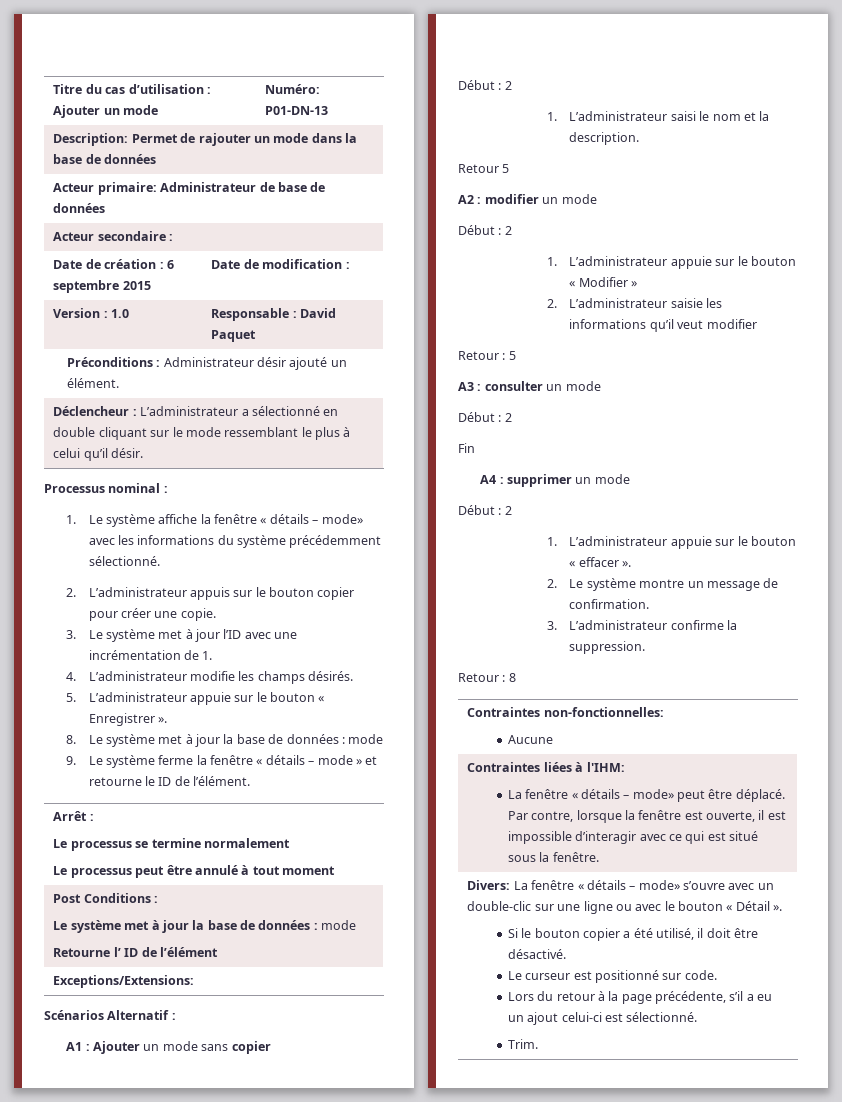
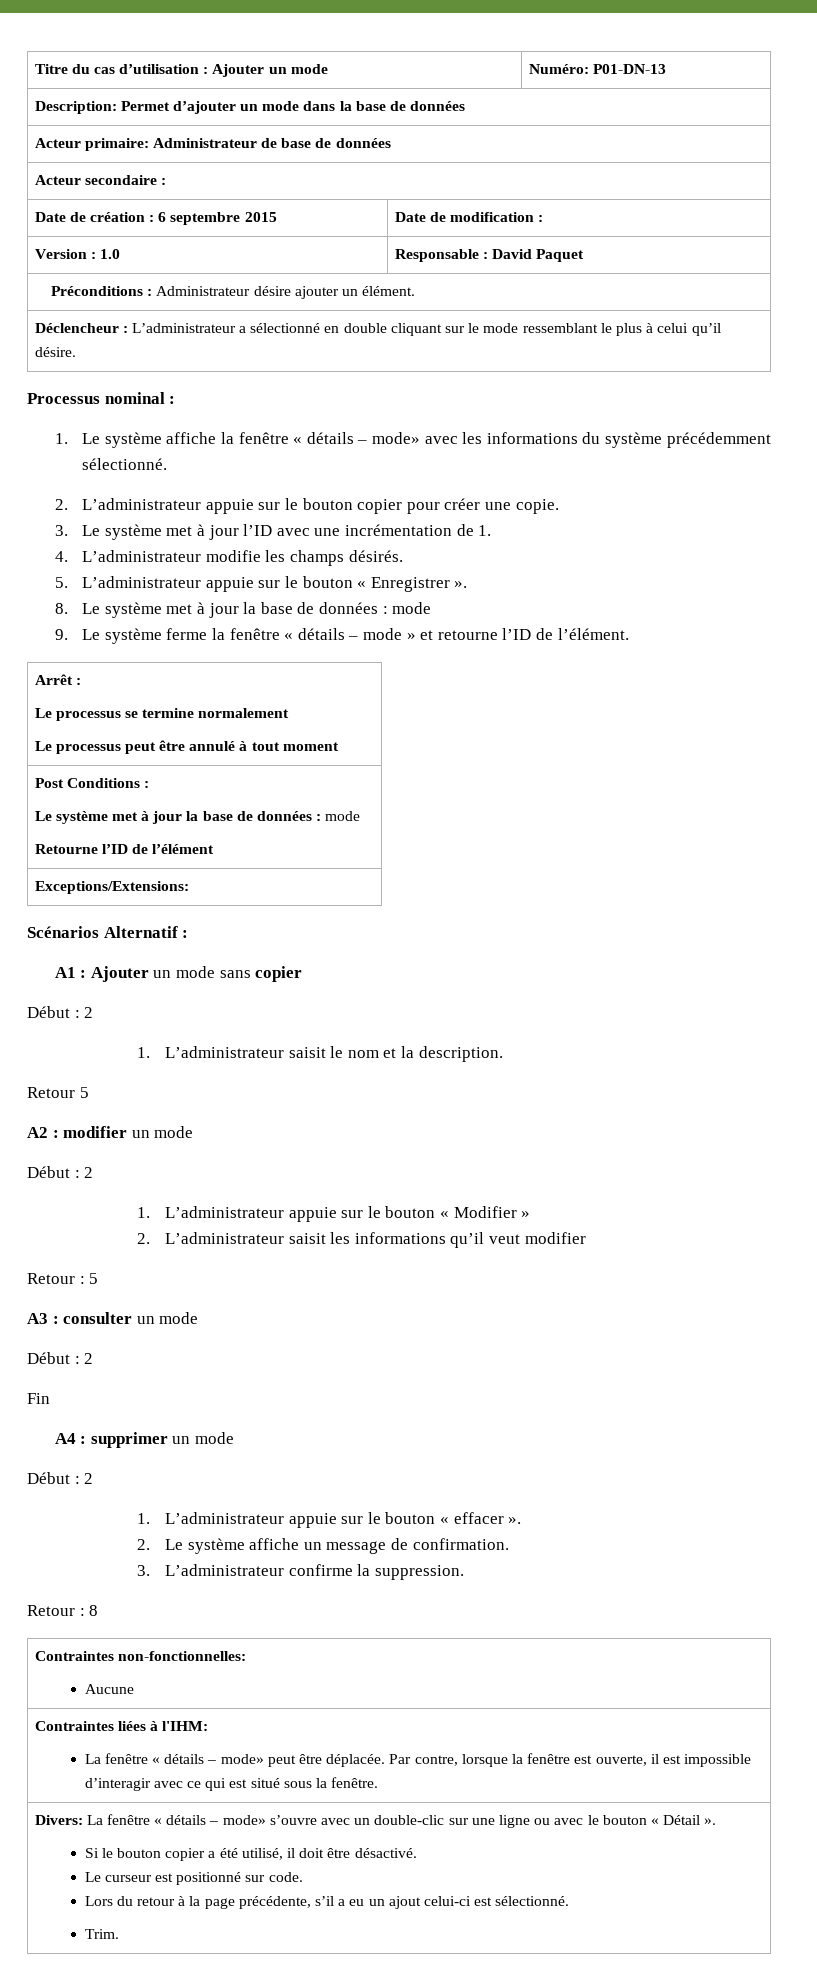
[180,133,251,146] de rajouter -> [172,101,236,114] d’ajouter
[256,357,328,370] désir ajouté -> [253,286,339,299] désire ajouter
[111,448,144,458] désir. -> [34,347,76,357] désire.
[189,587,230,600] appuis -> [205,499,254,514] appuie
[144,776,172,786] le ID -> [502,628,532,640] l’ID
[113,947,139,957] l’ ID -> [101,844,128,854] l’ID
[670,111,696,121] saisi -> [288,1047,326,1058] saisit
[670,298,703,308] saisie -> [288,1233,326,1244] saisit
[639,579,685,588] montre -> [249,1538,300,1550] affiche
[735,789,785,802] déplacé. -> [326,1754,386,1767] déplacée.

